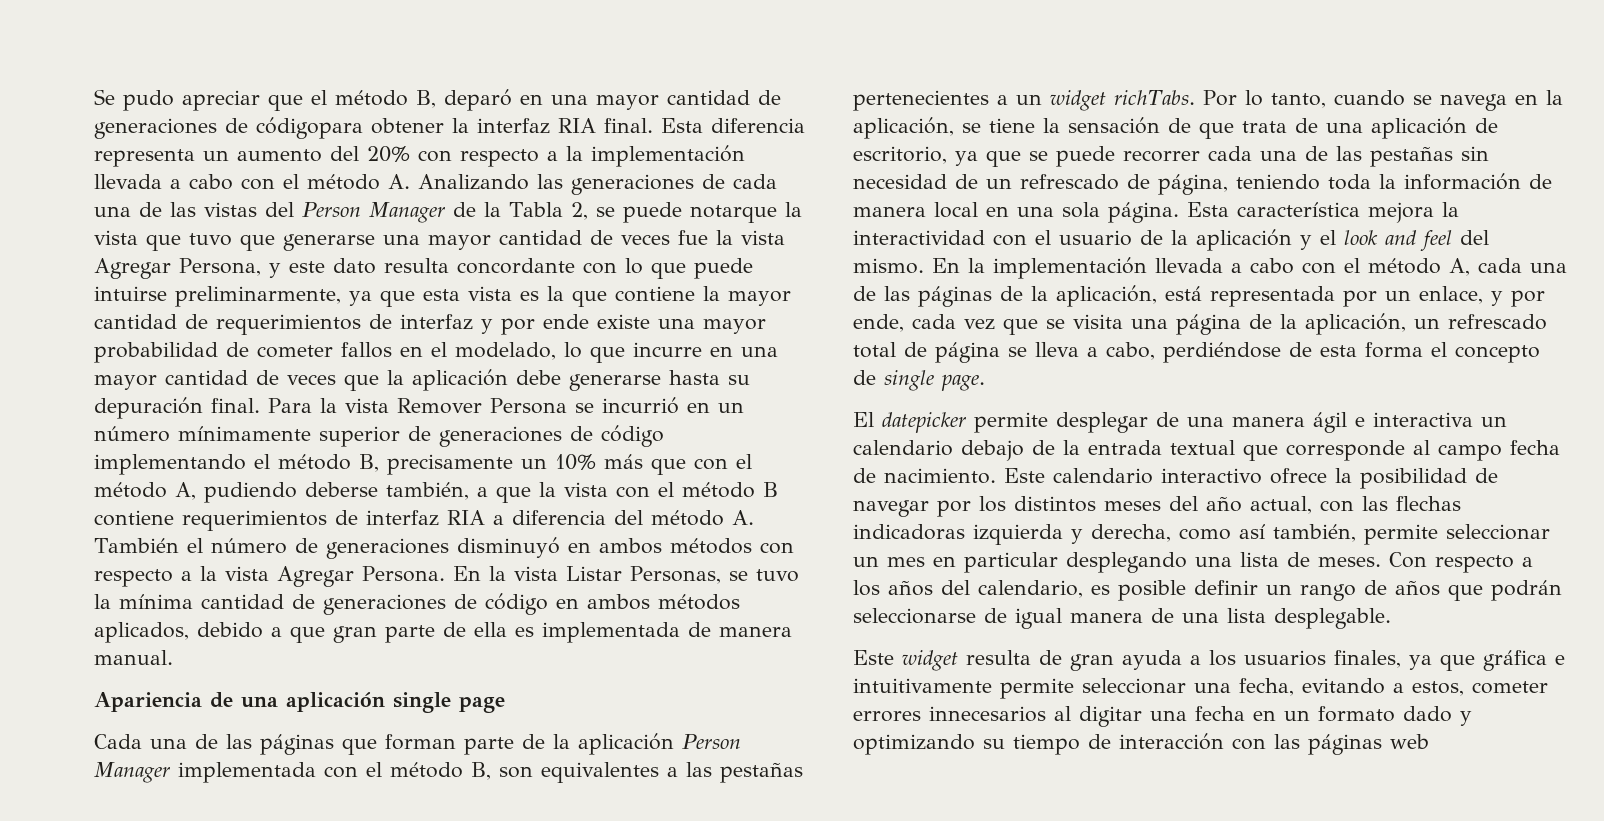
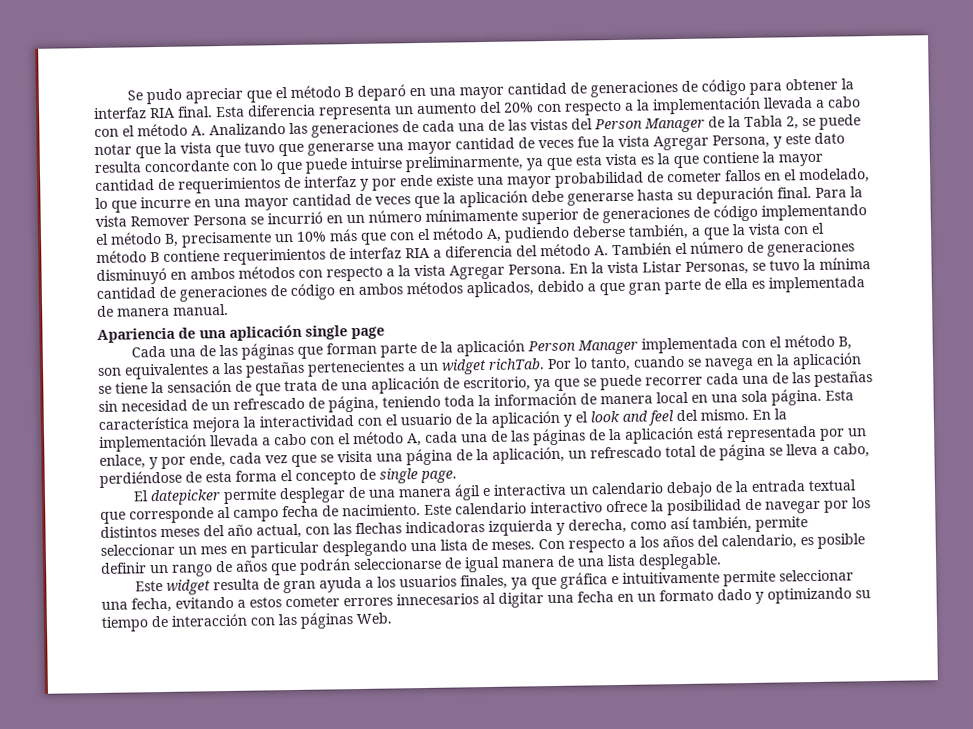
[416,90,436,108] B, -> [344,86,355,98] B
[256,117,363,139] códigopara -> [701,78,783,96] código para
[689,205,777,223] notarque -> [94,144,161,159] notar que
[1114,90,1195,105] richTabs. -> [488,358,545,370] richTab.
[853,117,954,139] aplicación, -> [792,352,862,370] aplicación
[1056,285,1157,307] aplicación, -> [624,426,694,444] aplicación
[1412,681,1464,696] estos, -> [249,597,282,608] estos
[1390,734,1429,749] web -> [356,612,392,625] Web.

